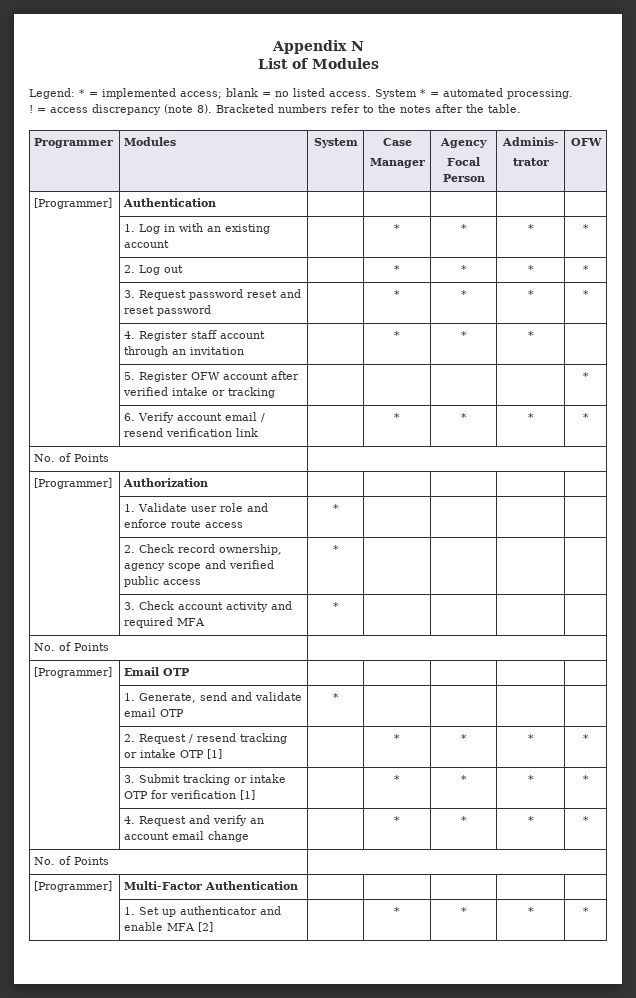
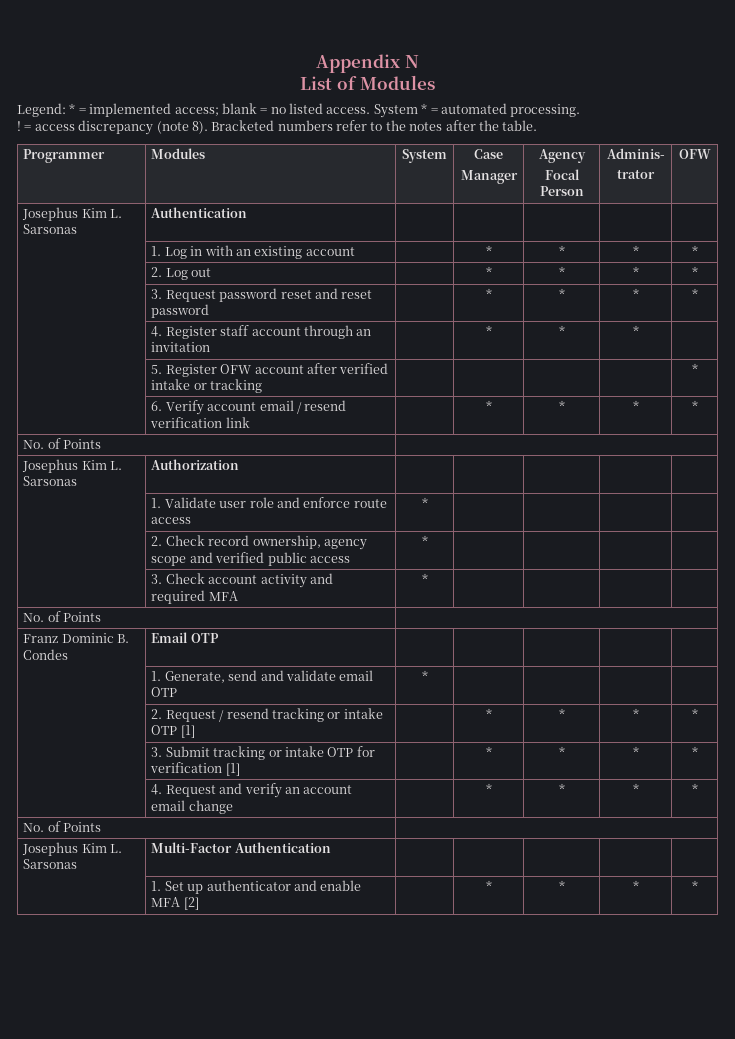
[34,198,113,209] [Programmer] -> [22,207,123,221] [23,224,78,234] Josephus Kim L. Sarsonas
[34,478,113,489] [Programmer] -> [22,459,123,473] [23,476,78,486] Josephus Kim L. Sarsonas
[34,667,113,678] [Programmer] -> [23,633,130,643] [23,649,69,660] Franz Dominic B. Condes
[34,881,113,892] [Programmer] -> [22,842,123,856] [23,859,78,869] Josephus Kim L. Sarsonas

